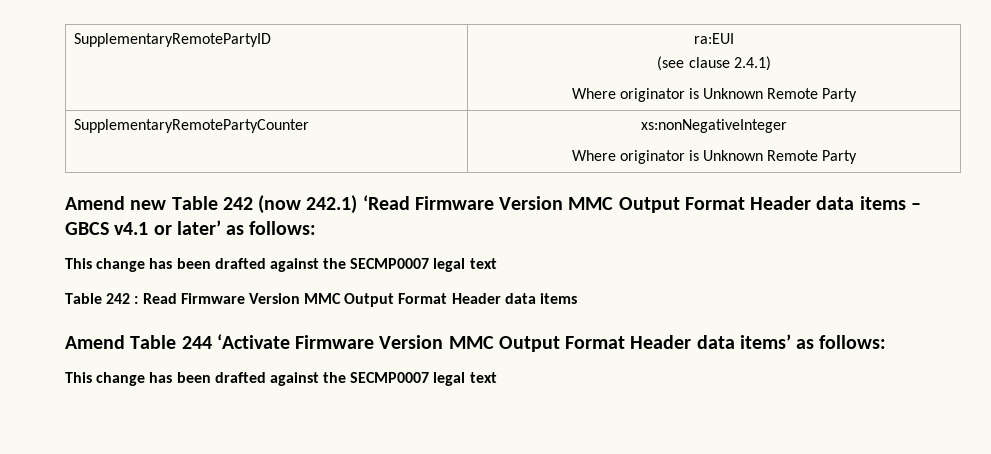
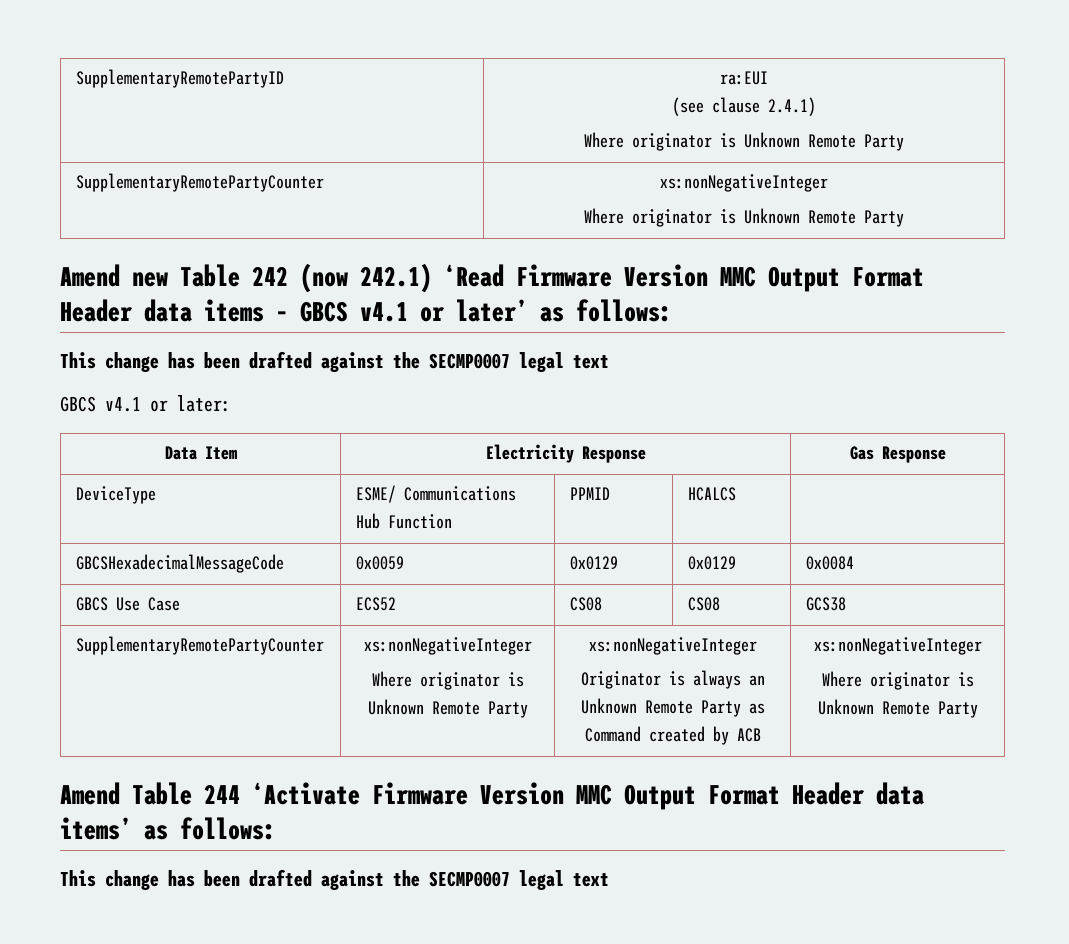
[65,293,578,307] Table 242 : Read Firmware Version MMC Output Format Header data items -> [60,395,231,412] [164,446,237,460] [485,444,646,463] [849,446,946,463] [75,486,156,504] [355,485,516,503] [355,513,452,529] [569,487,610,500] [687,487,736,501] [75,554,284,573] [355,556,404,570] [569,556,618,570] [687,556,736,570] [805,556,854,570] [75,597,180,611] [355,597,396,611] [569,597,602,611] [687,597,720,611] [805,597,846,611] [75,636,324,655] [363,637,532,655] [371,671,524,690] [367,699,528,718] [588,637,757,655] [580,670,765,689] [580,698,765,717] [584,726,761,745] [813,637,982,655] [821,671,974,690] [817,699,978,718] GBCS v4.1 or later: // Data Item | Electricity Response | Gas Response // DeviceType | ESME/ Communications Hub Function | PPMID | HCALCS | // GBCSHexadecimalMessageCode | 0x0059 | 0x0129 | 0x0129 | 0x0084 // GBCS Use Case | ECS52 | CS08 | CS08 | GCS38 // SupplementaryRemotePartyCounter | xs:nonNegativeInteger // Where originator is Unknown Remote Party | xs:nonNegativeInteger // Originator is always an Unknown Remote Party as Command created by ACB | xs:nonNegativeInteger // Where originator is Unknown Remote Party

